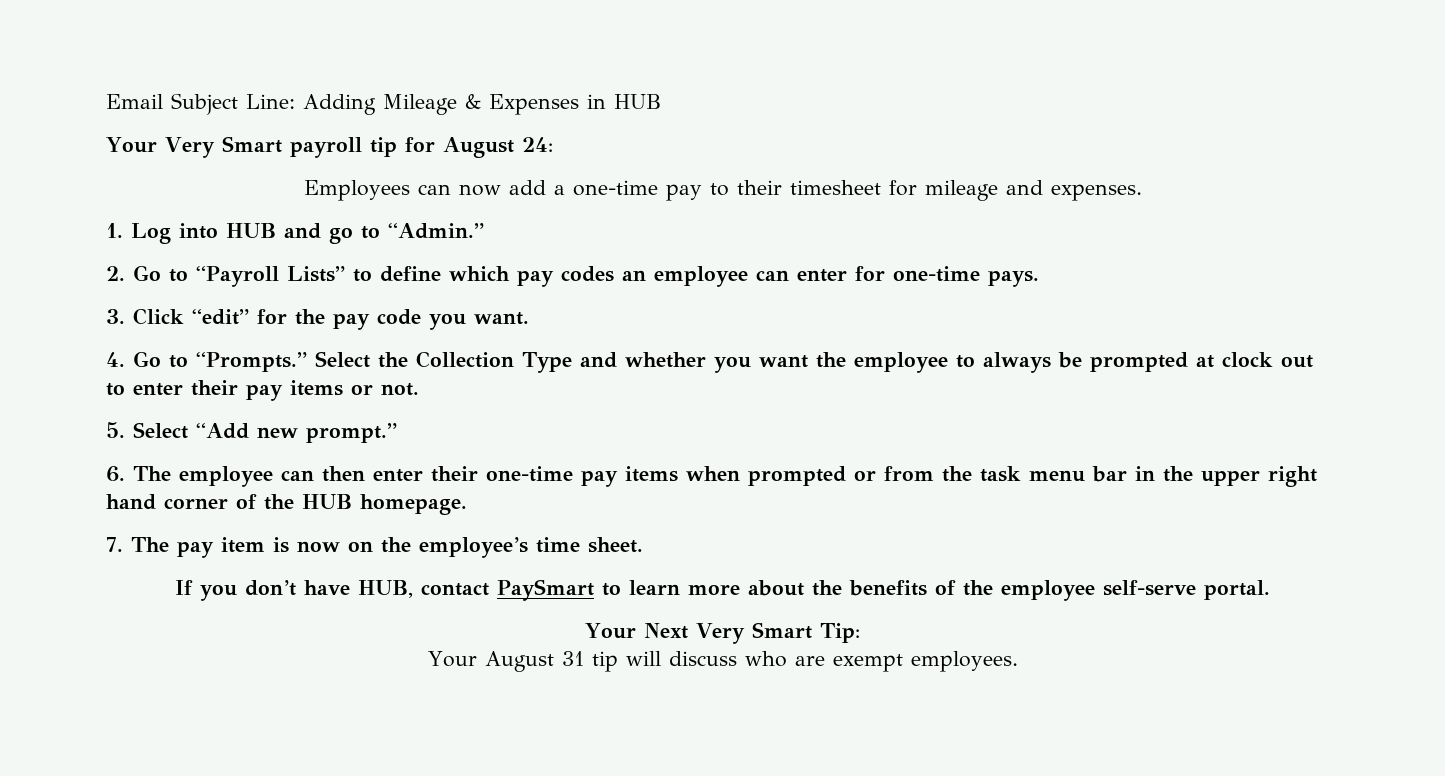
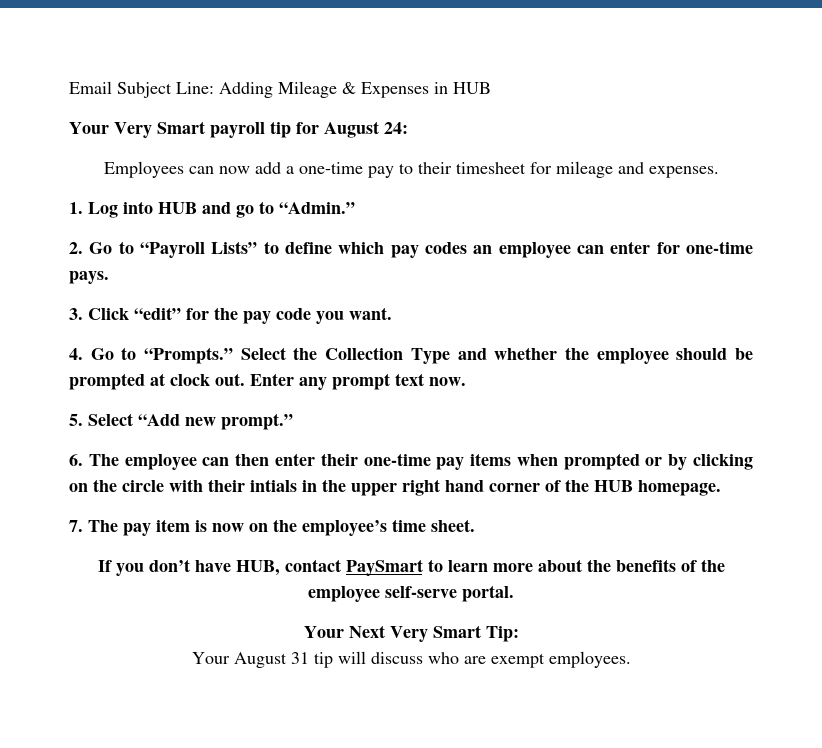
[713,352,1313,373] [106,380,419,401] you want the employee to always be prompted at clock out to enter their pay items or not. -> [564,347,754,364] [69,373,466,390] the employee should be prompted at clock out. Enter any prompt text now.
[884,466,1127,482] from the task menu bar -> [668,454,754,470] [69,479,297,492] by clicking on the circle with their intials

